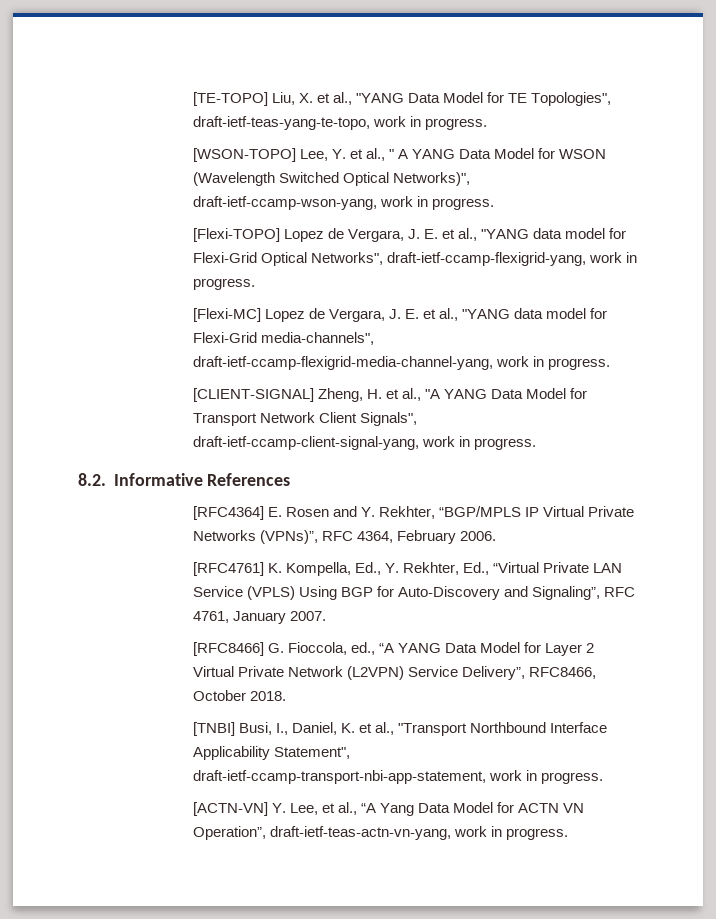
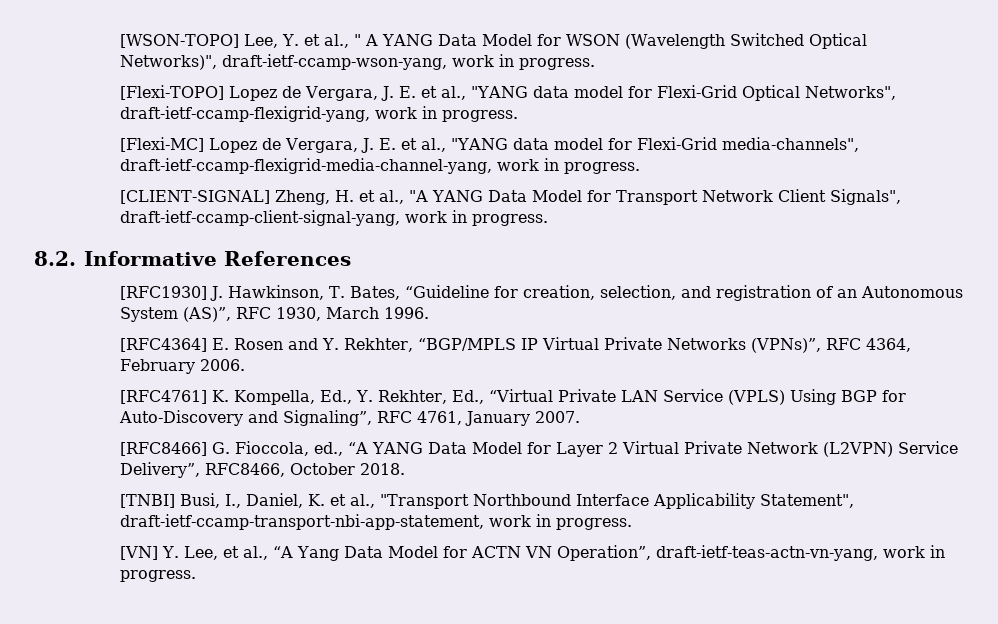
[192,92,612,106] [192,116,487,130] [TE-TOPO] Liu, X. et al., "YANG Data Model for TE Topologies", draft-ietf-teas-yang-te-topo, work in progress. // -> (120, 41) none
(291, 479) none -> [120,285,964,301] [120,307,430,322] // [RFC1930] J. Hawkinson, T. Bates, “Guideline for creation, selection, and registration of an Autonomous System (AS)”, RFC 1930, March 1996.
[192,802,268,816] [ACTN-VN] -> [120,546,159,560] [VN]

